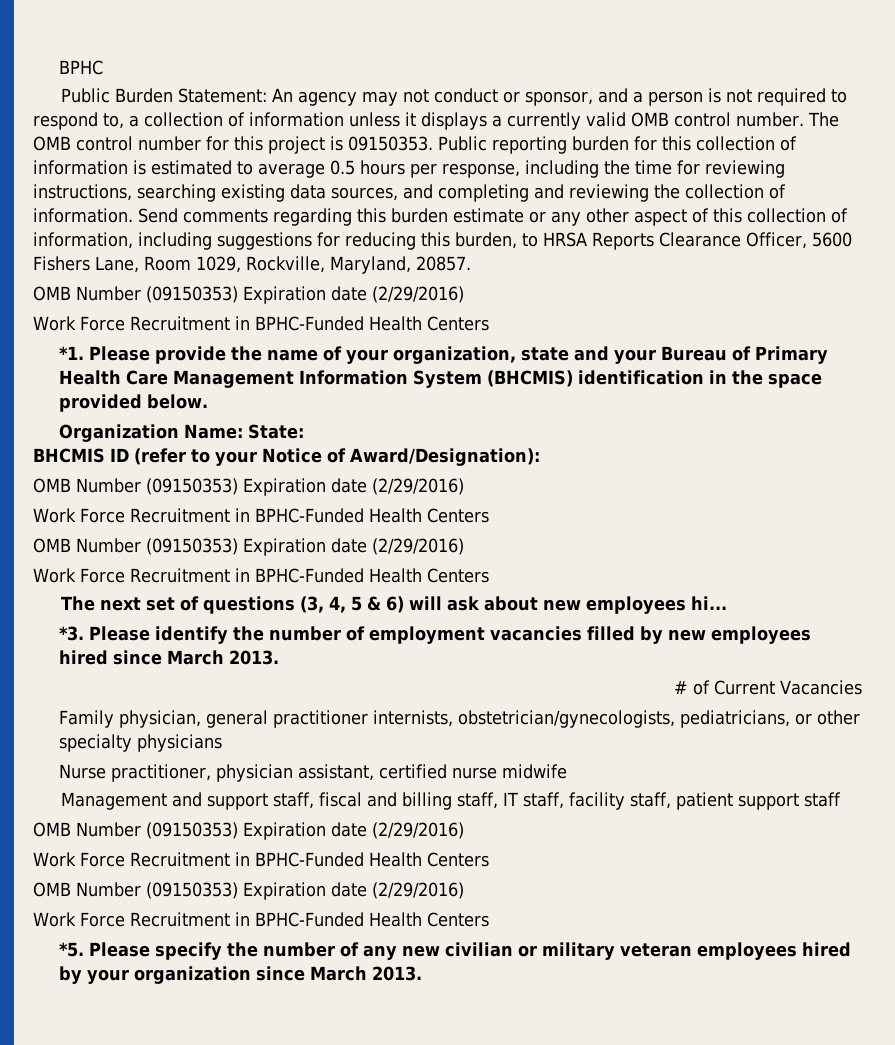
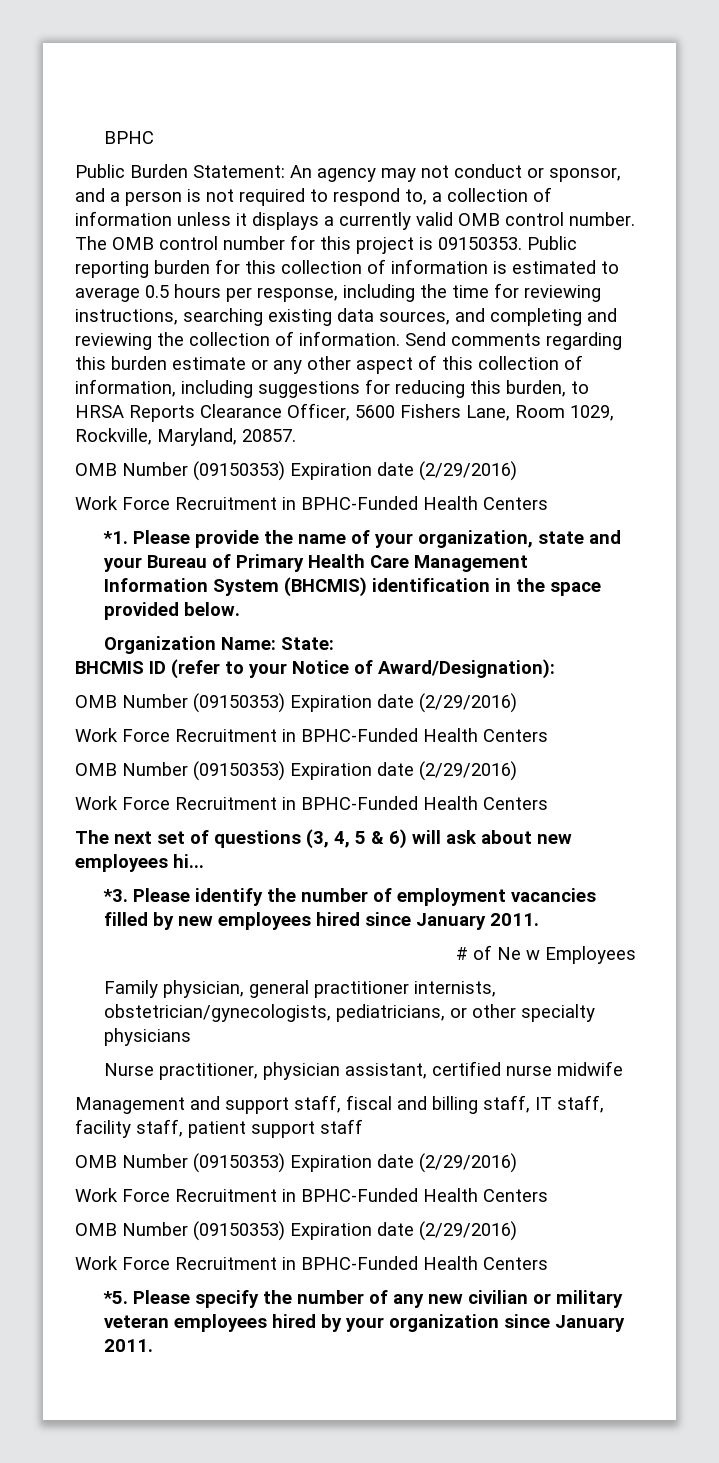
[167,650,280,665] March 2013. -> [415,913,539,930] January 2011.
[714,680,863,695] Current Vacancies -> [497,946,636,964] Ne w Employees
[310,966,423,981] March 2013. -> [554,1315,625,1332] [103,1339,153,1352] January 2011.

